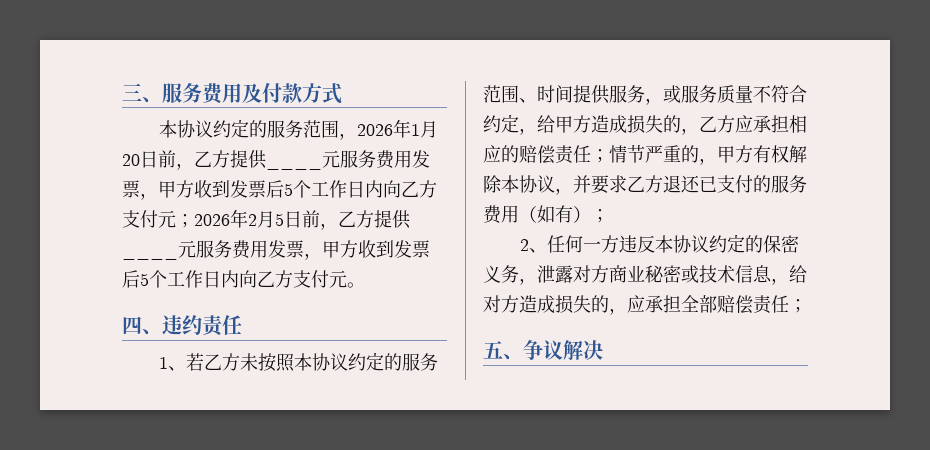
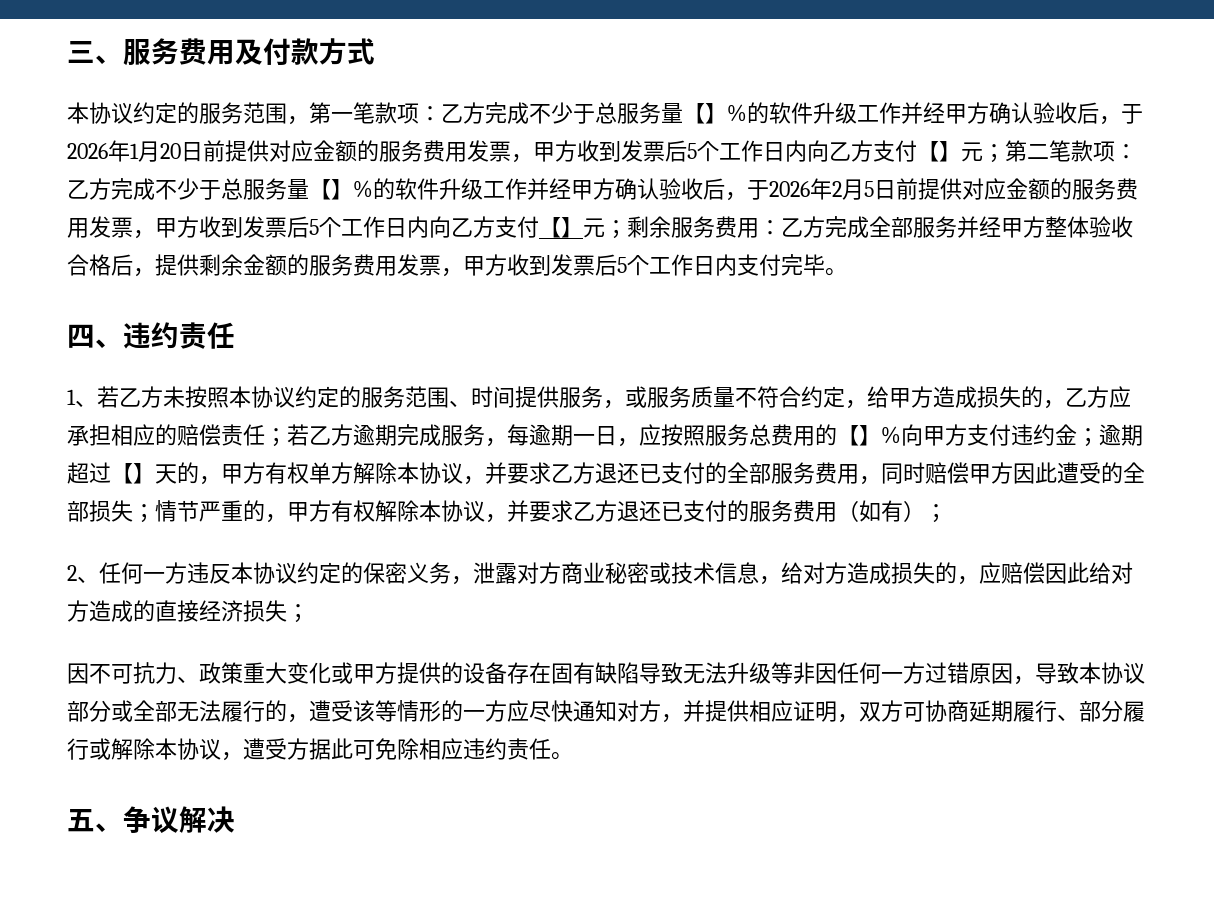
(358, 136) none -> [309,102,1143,125] 第一笔款项：乙方完成不少于总服务量【】%的软件升级工作并经甲方确认验收后，于
[176,150,340,170] ，乙方提供____元 -> [225,140,379,162] 提供对应金额的
[158,210,194,228] 元； -> [917,140,1137,163] [67,178,769,201] 【】元；第二笔款项：乙方完成不少于总服务量【】%的软件升级工作并经甲方确认验收后，于
[320,210,411,230] [122,240,196,260] ，乙方提供____元 -> [918,178,1072,200] 提供对应金额的
[329,270,347,288] 元 -> [539,216,1133,239] [67,254,825,277] 【】元；剩余服务费用：乙方完成全部服务并经甲方整体验收合格后，提供剩余金额的服务费用发票，甲方收到发票后5个工作日内支付完毕
(609, 156) none -> [287,424,1143,447] [67,462,1145,485] [67,500,155,523] 若乙方逾期完成服务，每逾期一日，应按照服务总费用的【】%向甲方支付违约金；逾期超过【】天的，甲方有权单方解除本协议，并要求乙方退还已支付的全部服务费用，同时赔偿甲方因此遭受的全部损失；
[645,295,807,314] 承担全部赔偿责任； -> [1001,562,1133,584] [67,600,309,623] [67,662,1145,685] [67,700,1145,723] [67,738,573,761] 赔偿因此给对方造成的直接经济损失； // 因不可抗力、政策重大变化或甲方提供的设备存在固有缺陷导致无法升级等非因任何一方过错原因，导致本协议部分或全部无法履行的，遭受该等情形的一方应尽快通知对方，并提供相应证明，双方可协商延期履行、部分履行或解除本协议，遭受方据此可免除相应违约责任。

